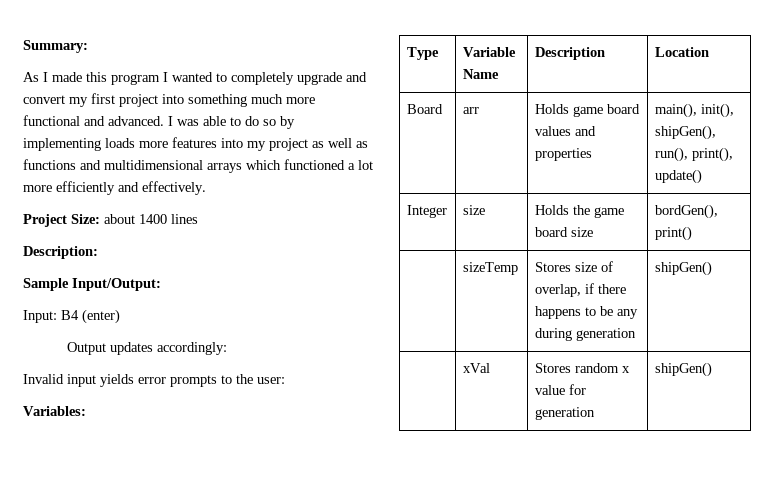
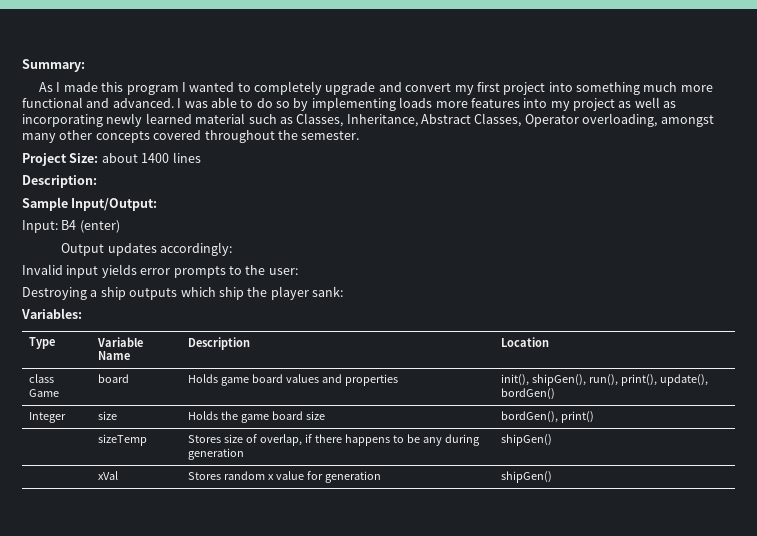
[23,159,373,173] [23,181,206,195] functions and multidimensional arrays which functioned a lot more efficiently and effectively. -> [22,113,714,127] [22,130,360,143] incorporating newly learned material such as Classes, Inheritance, Abstract Classes, Operator overloading, amongst many other concepts covered throughout the semester.
(285, 380) none -> [22,286,343,300] // Destroying a ship outputs which ship the player sank:
[406,104,443,114] [462,107,479,114] Board | arr -> [29,374,55,383] [29,389,60,397] [98,374,130,383] class Game | board
[654,103,697,118] main(), -> (399, 380) none
[654,169,702,184] update() -> [660,374,709,386] [501,388,556,400] update(), bordGen()

